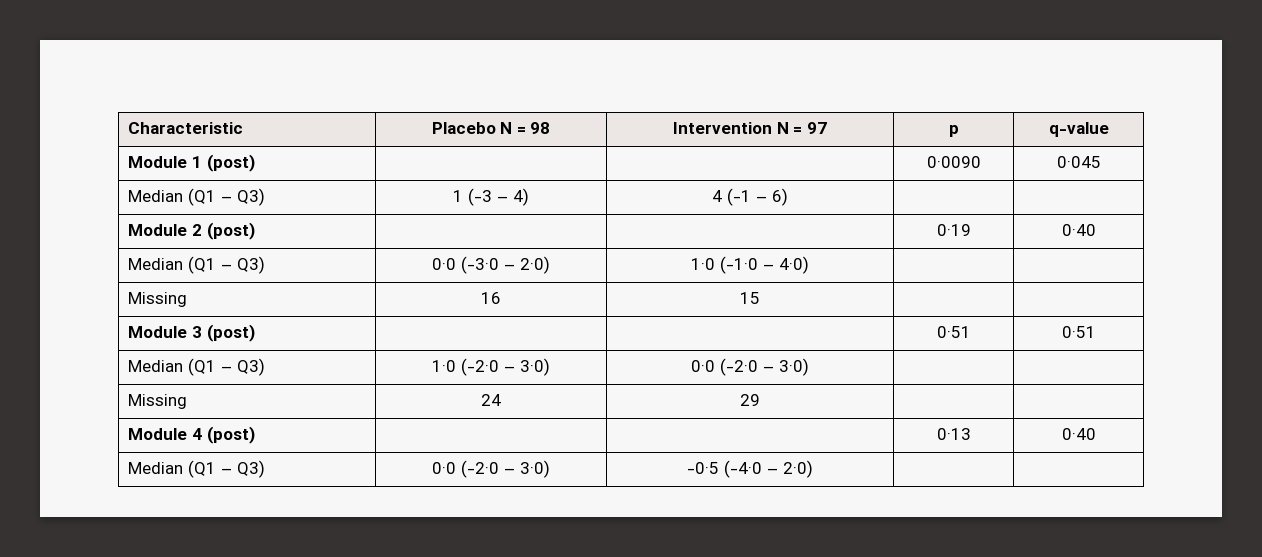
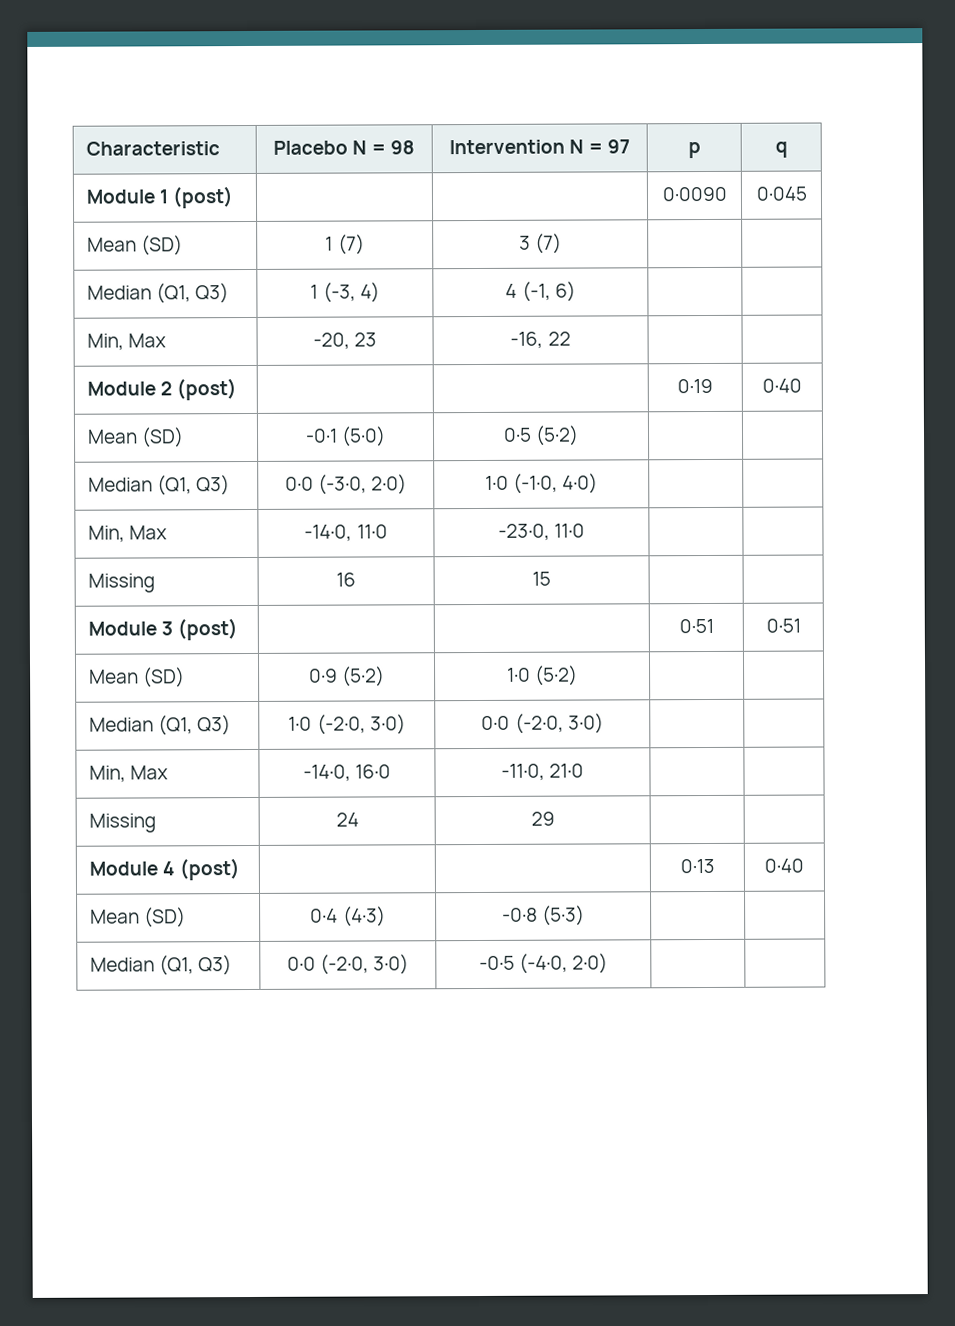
[1048,122,1109,137] q-value -> [774,141,788,158] q
[127,188,232,206] // Median (Q1 – -> [87,235,184,256] [325,234,365,255] [518,233,563,254] [87,283,192,304] // Mean (SD) | 1 (7) | 3 (7) | | // Median (Q1,
[468,188,508,206] (-3 – -> [322,282,356,303] (-3,
[727,188,767,206] (-1 – -> [521,281,551,302] (-1,
(788, 197) none -> [87,333,167,351] [312,332,378,350] [510,331,571,349] // Min, Max | -20, 23 | -16, 22 | |
[127,256,265,274] [432,256,515,274] // Median (Q1 – Q3) | 0·0 (-3·0 – -> [87,427,185,448] [304,426,387,447] [502,425,580,446] [88,475,231,496] [284,474,367,495] // Mean (SD) | -0·1 (5·0) | 0·5 (5·2) | | // Median (Q1, Q3) | 0·0 (-3·0,
[720,256,774,274] (-1·0 – -> [513,473,558,494] (-1·0,
(809, 265) none -> [88,525,168,543] [304,524,388,542] [497,523,586,541] // Min, Max | -14·0, 11·0 | -23·0, 11·0 | |
[127,358,232,376] // Median (Q1 – -> [89,667,186,688] [308,666,386,687] [506,665,579,686] [89,715,194,736] // Mean (SD) | 0·9 (5·2) | 1·0 (5·2) | | // Median (Q1,
[461,358,515,376] (-2·0 – -> [316,714,366,735] (-2·0,
[720,358,774,376] (-2·0 – -> [514,713,564,734] (-2·0,
(809, 367) none -> [89,765,169,783] [302,764,392,782] [500,763,585,781] // Min, Max | -14·0, 16·0 | -11·0, 21·0 | |
[127,460,265,478] [432,460,515,478] // Median (Q1 – Q3) | 0·0 (-2·0 – -> [90,907,187,928] [310,906,386,927] [501,905,586,926] [90,955,233,976] [286,954,369,975] // Mean (SD) | 0·4 (4·3) | -0·8 (5·3) | | // Median (Q1, Q3) | 0·0 (-2·0,
[724,460,778,478] (-4·0 – -> [519,953,568,974] (-4·0,

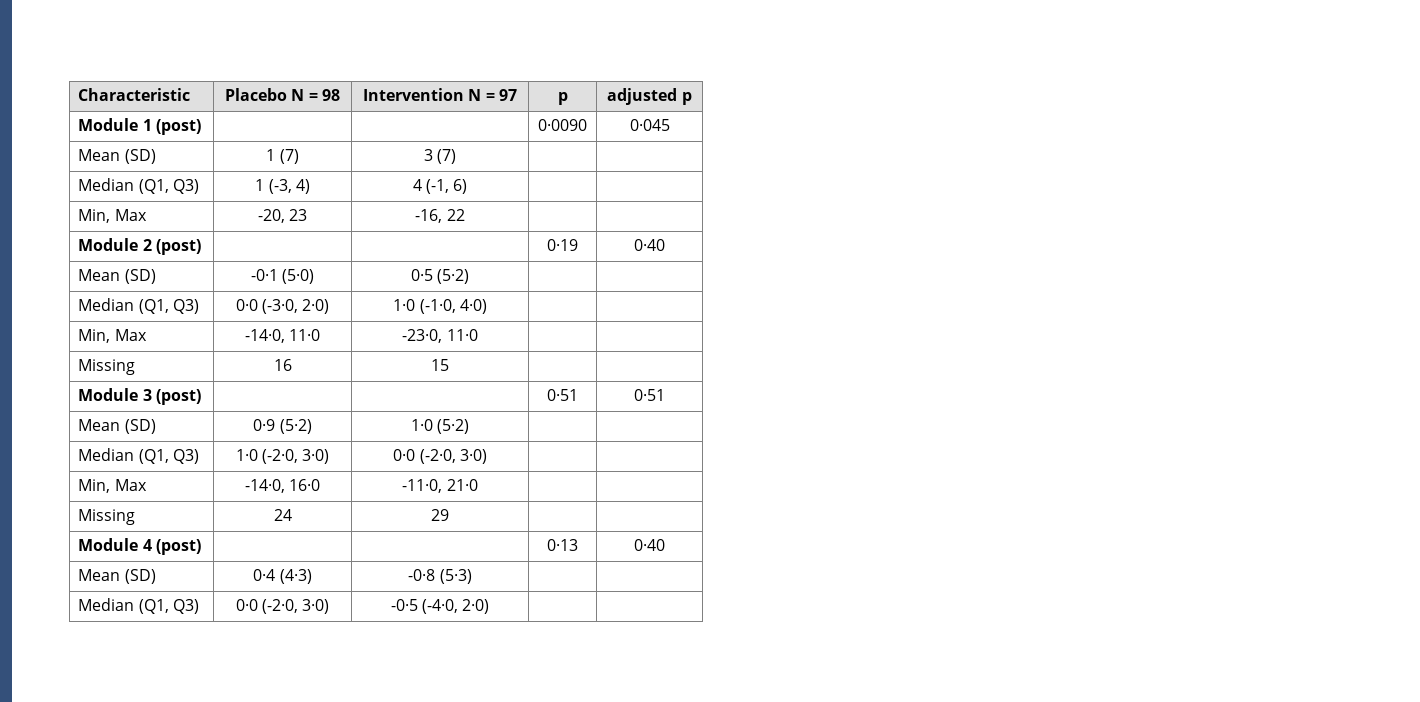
[774,141,788,158] q -> [607,88,692,105] adjusted p

